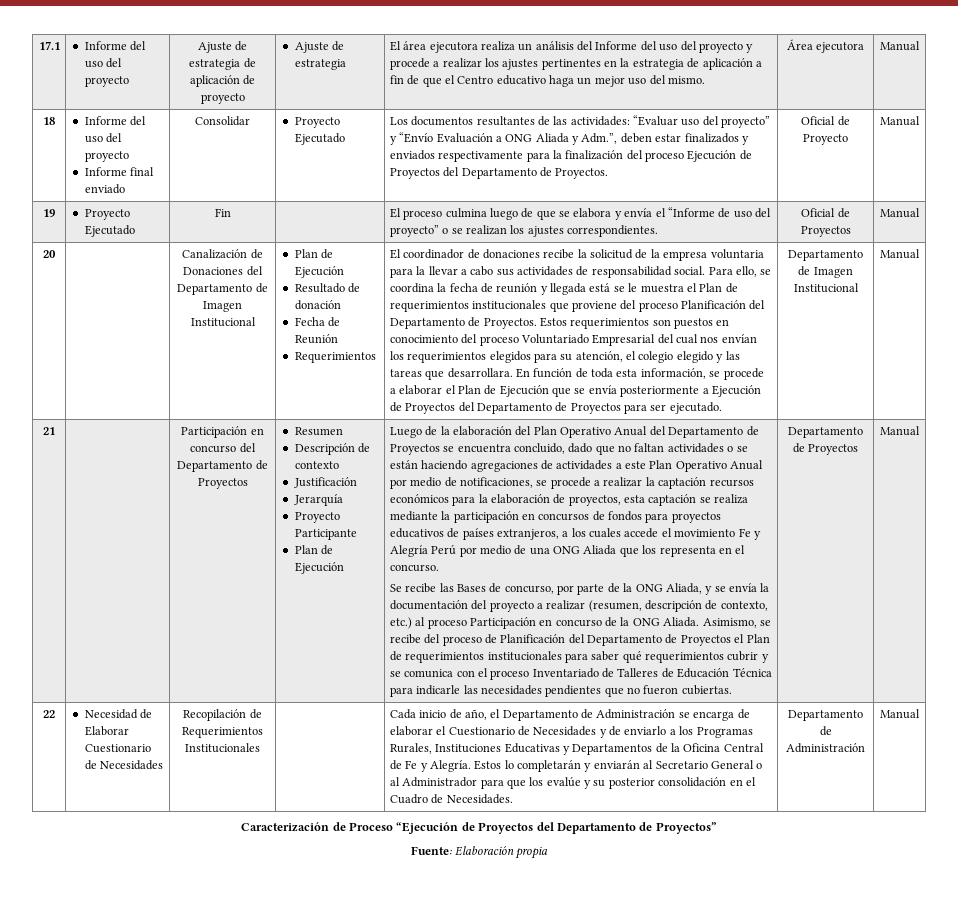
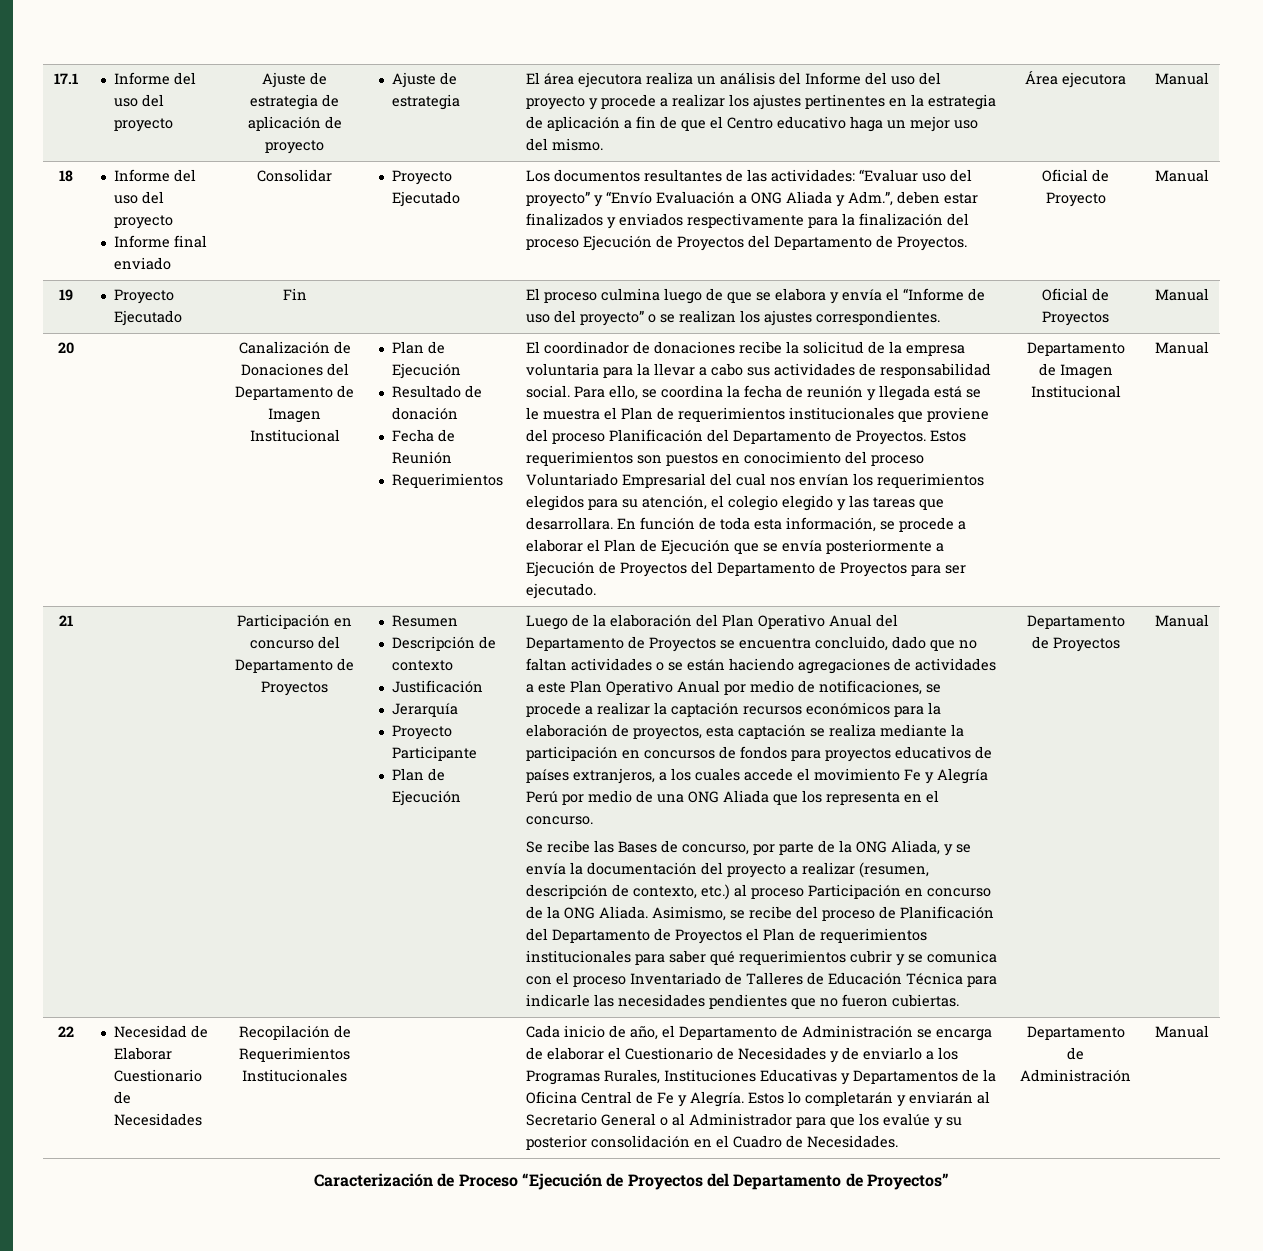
[410,846,549,859] // Fuente: Elaboración propia -> (949, 1181) none

